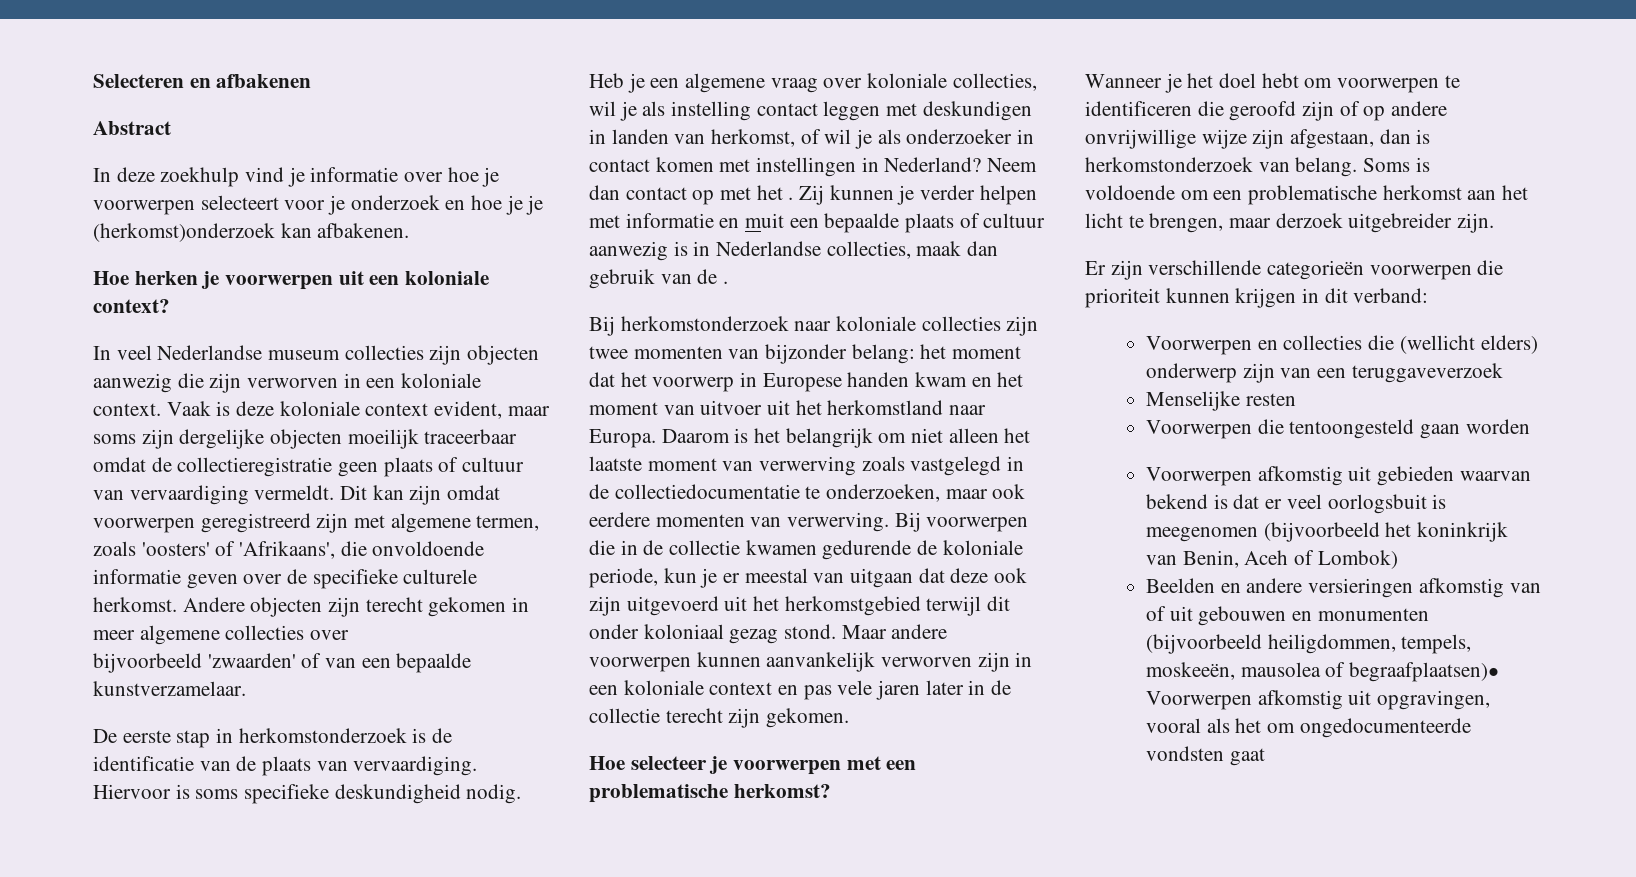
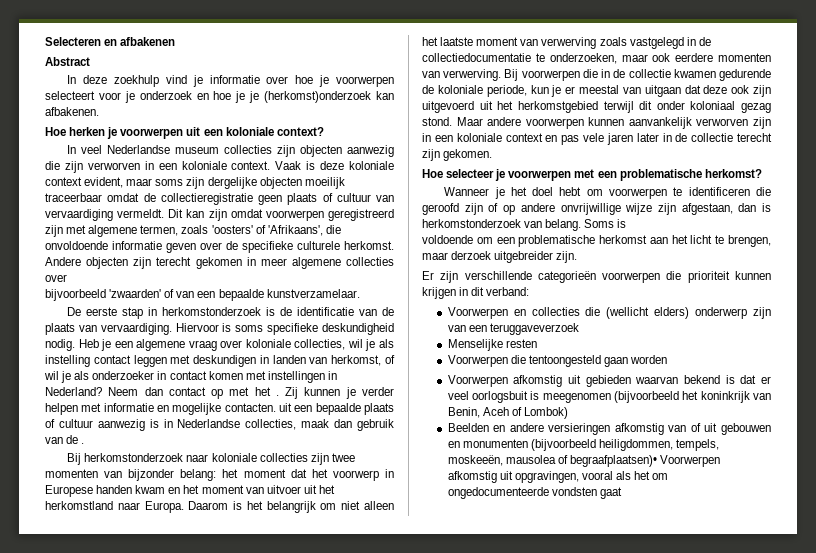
[745,213,785,228] muit -> [172,403,292,415] mogelijke contacten. uit

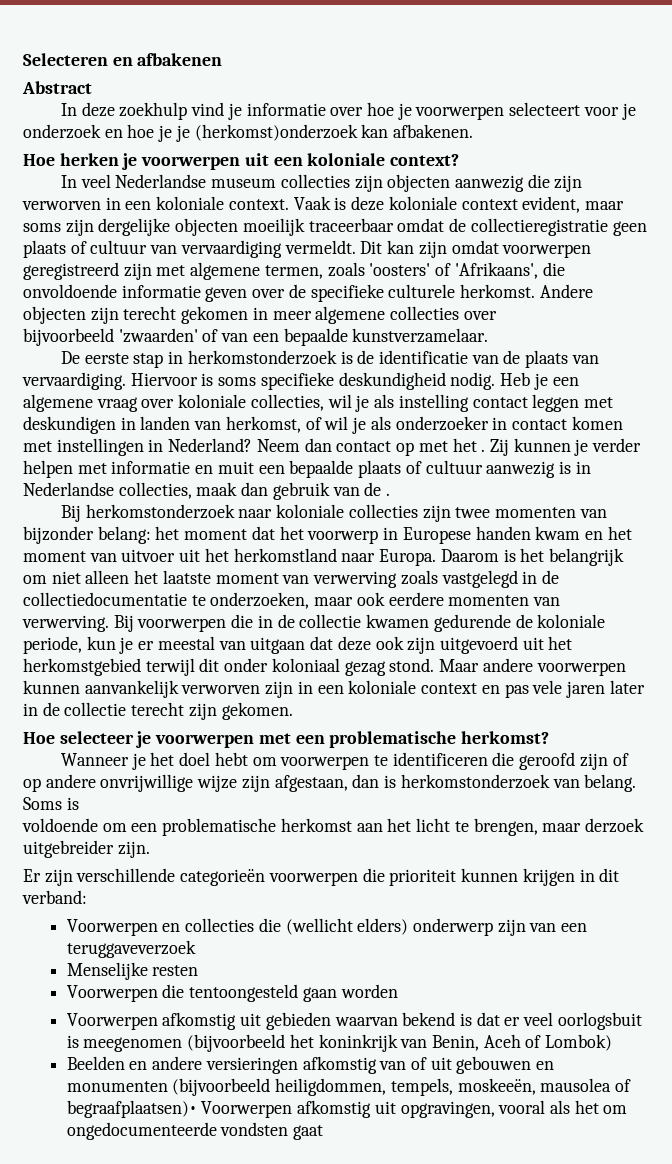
[172,403,292,415] mogelijke contacten. uit -> [217,461,254,474] muit

